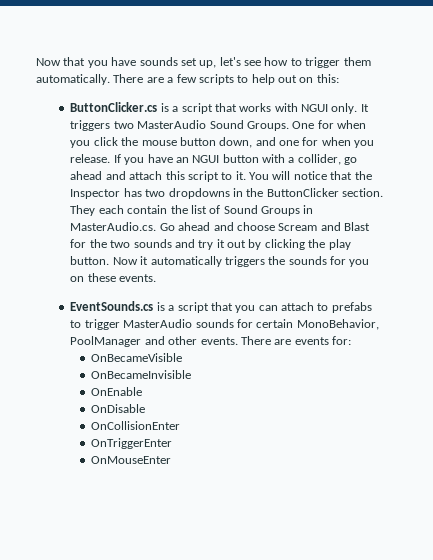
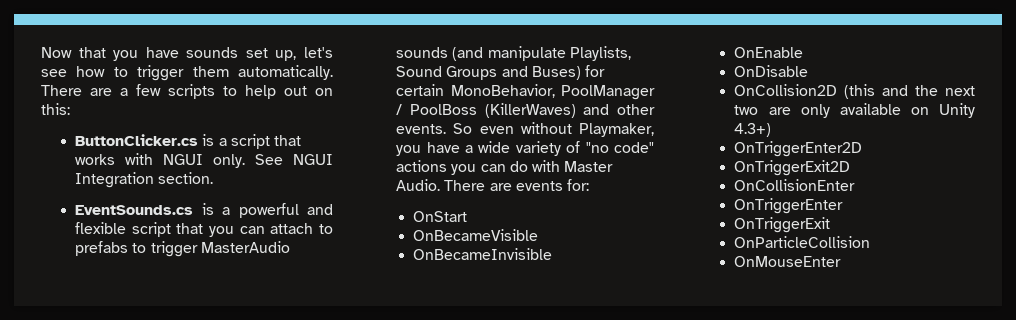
[360,104,369,112] [70,120,367,131] [70,137,375,148] [70,154,358,165] [70,171,372,182] [70,188,384,199] [70,205,314,216] [70,222,371,231] [70,239,351,250] [70,256,370,267] [70,273,157,282] It triggers two MasterAudio Sound Groups. One for when you click the mouse button down, and one for when you release. If you have an NGUI button with a collider, go ahead and attach this script to it. You will notice that the Inspector has two dropdowns in the ButtonClicker section. They each contain the list of Sound Groups in MasterAudio.cs. Go ahead and choose Scream and Blast for the two sounds and try it out by clicking the play button. Now it automatically triggers the sounds for you on these events. -> [255,154,333,165] [75,172,214,188] See NGUI Integration section.
(175, 308) none -> [238,203,333,218] [75,222,127,234] powerful and flexible
[236,319,379,330] [70,336,238,347] for certain MonoBehavior, PoolManager and other events. -> [452,46,631,61] [396,65,605,80] [396,84,655,100] [396,103,655,118] [396,122,654,137] [396,141,654,156] [396,160,614,175] [396,179,441,191] (and manipulate Playlists, Sound Groups and Buses) for certain MonoBehavior, PoolManager / PoolBoss (KillerWaves) and other events. So even without Playmaker, you have a wide variety of "no code" actions you can do with Master Audio.
(352, 340) none -> [413,211,468,222] // OnStart
(146, 408) none -> [734,84,975,99] [734,103,975,118] [734,123,772,137] [734,141,863,157] [734,160,851,176] // OnCollision2D (this and the next two are only available on Unity 4.3+) // OnTriggerEnter2D // OnTriggerExit2D
(173, 443) none -> [734,217,831,233] [734,236,871,248] // OnTriggerExit // OnParticleCollision

